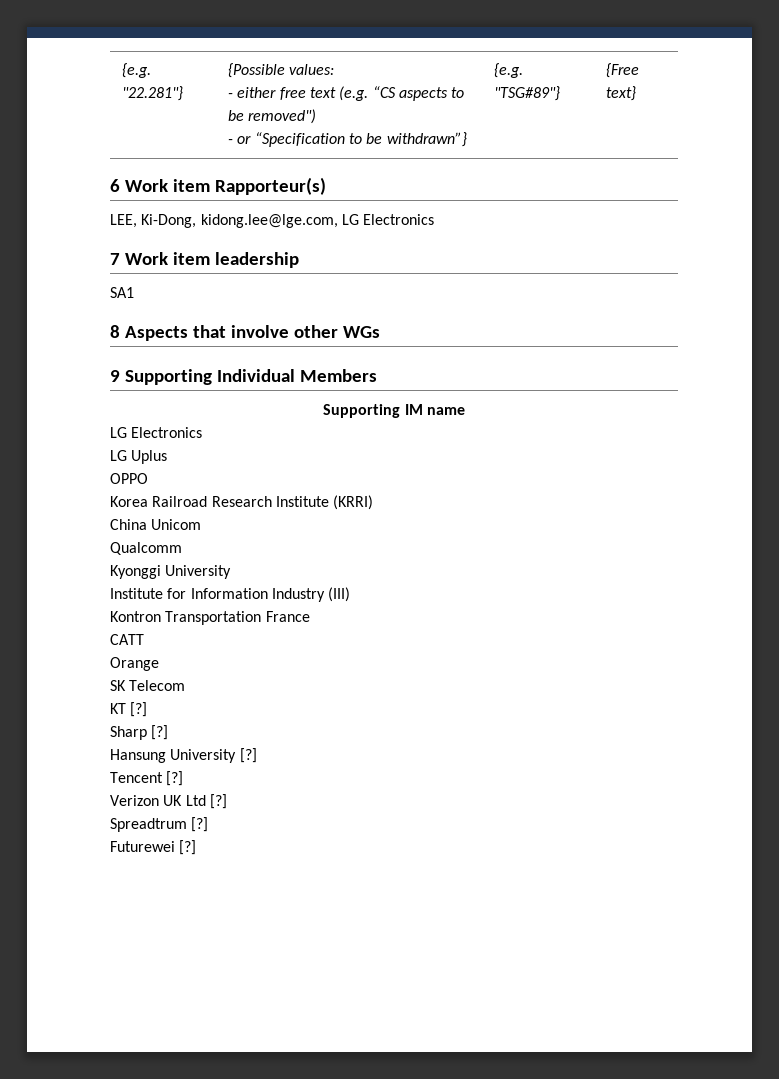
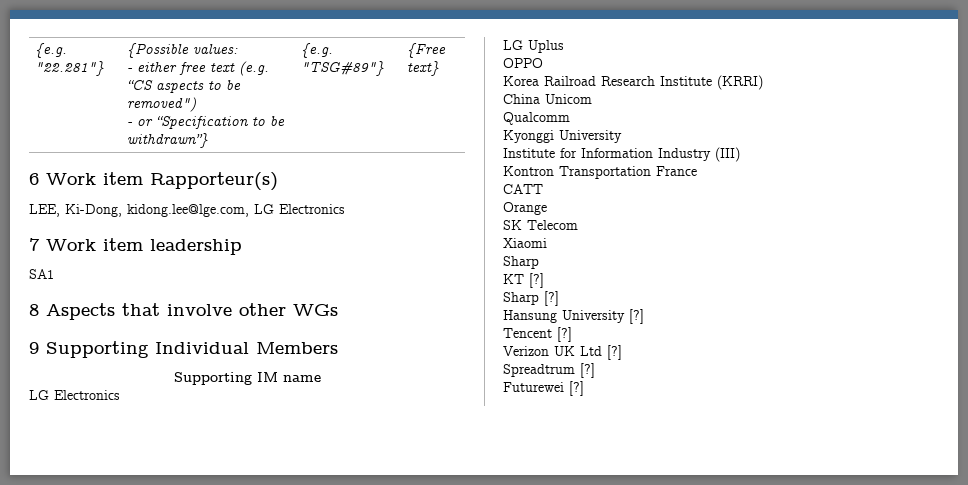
(186, 685) none -> [503,238,547,248] [503,256,539,269] // Xiaomi // Sharp

